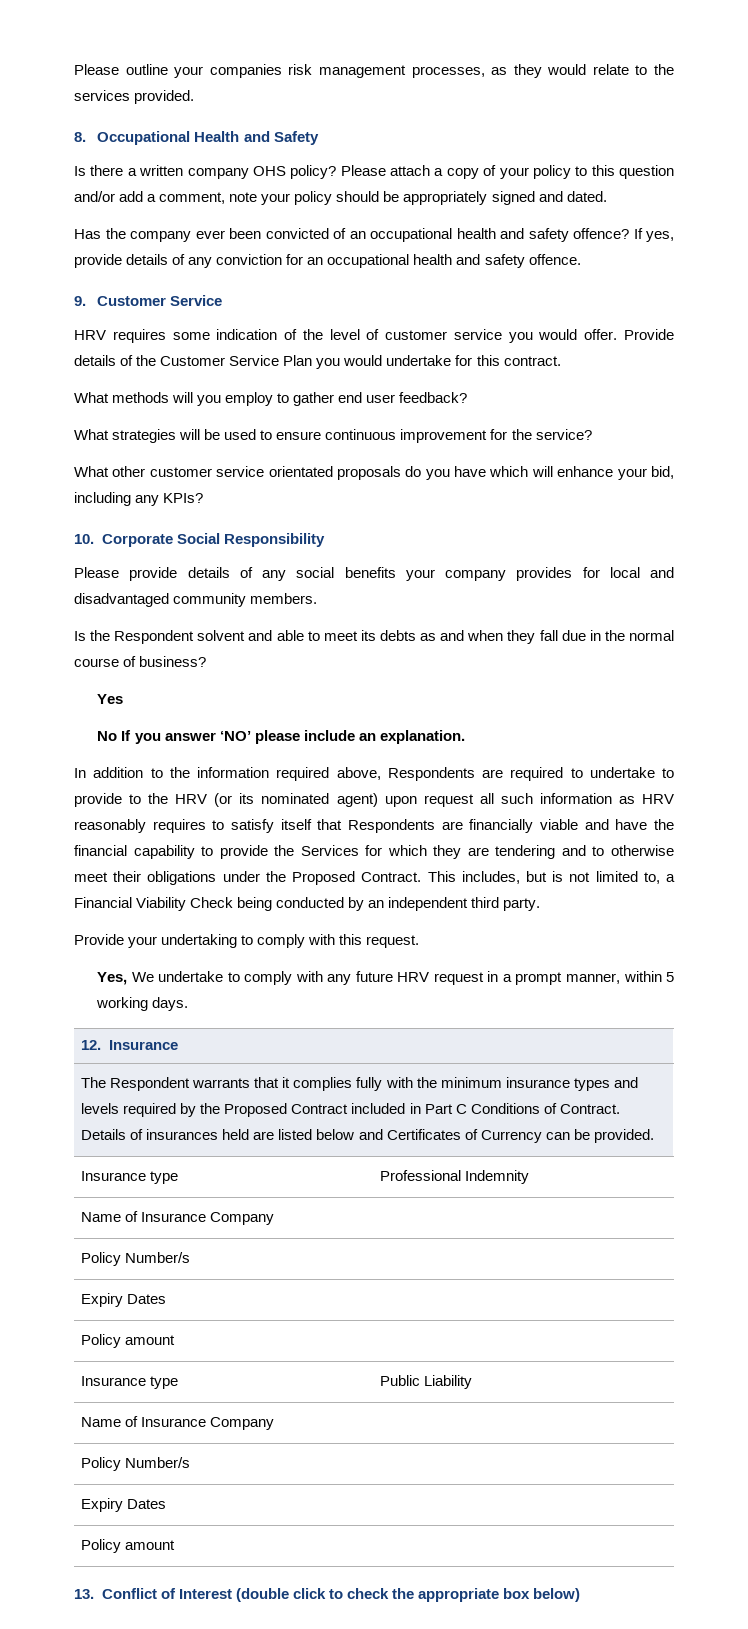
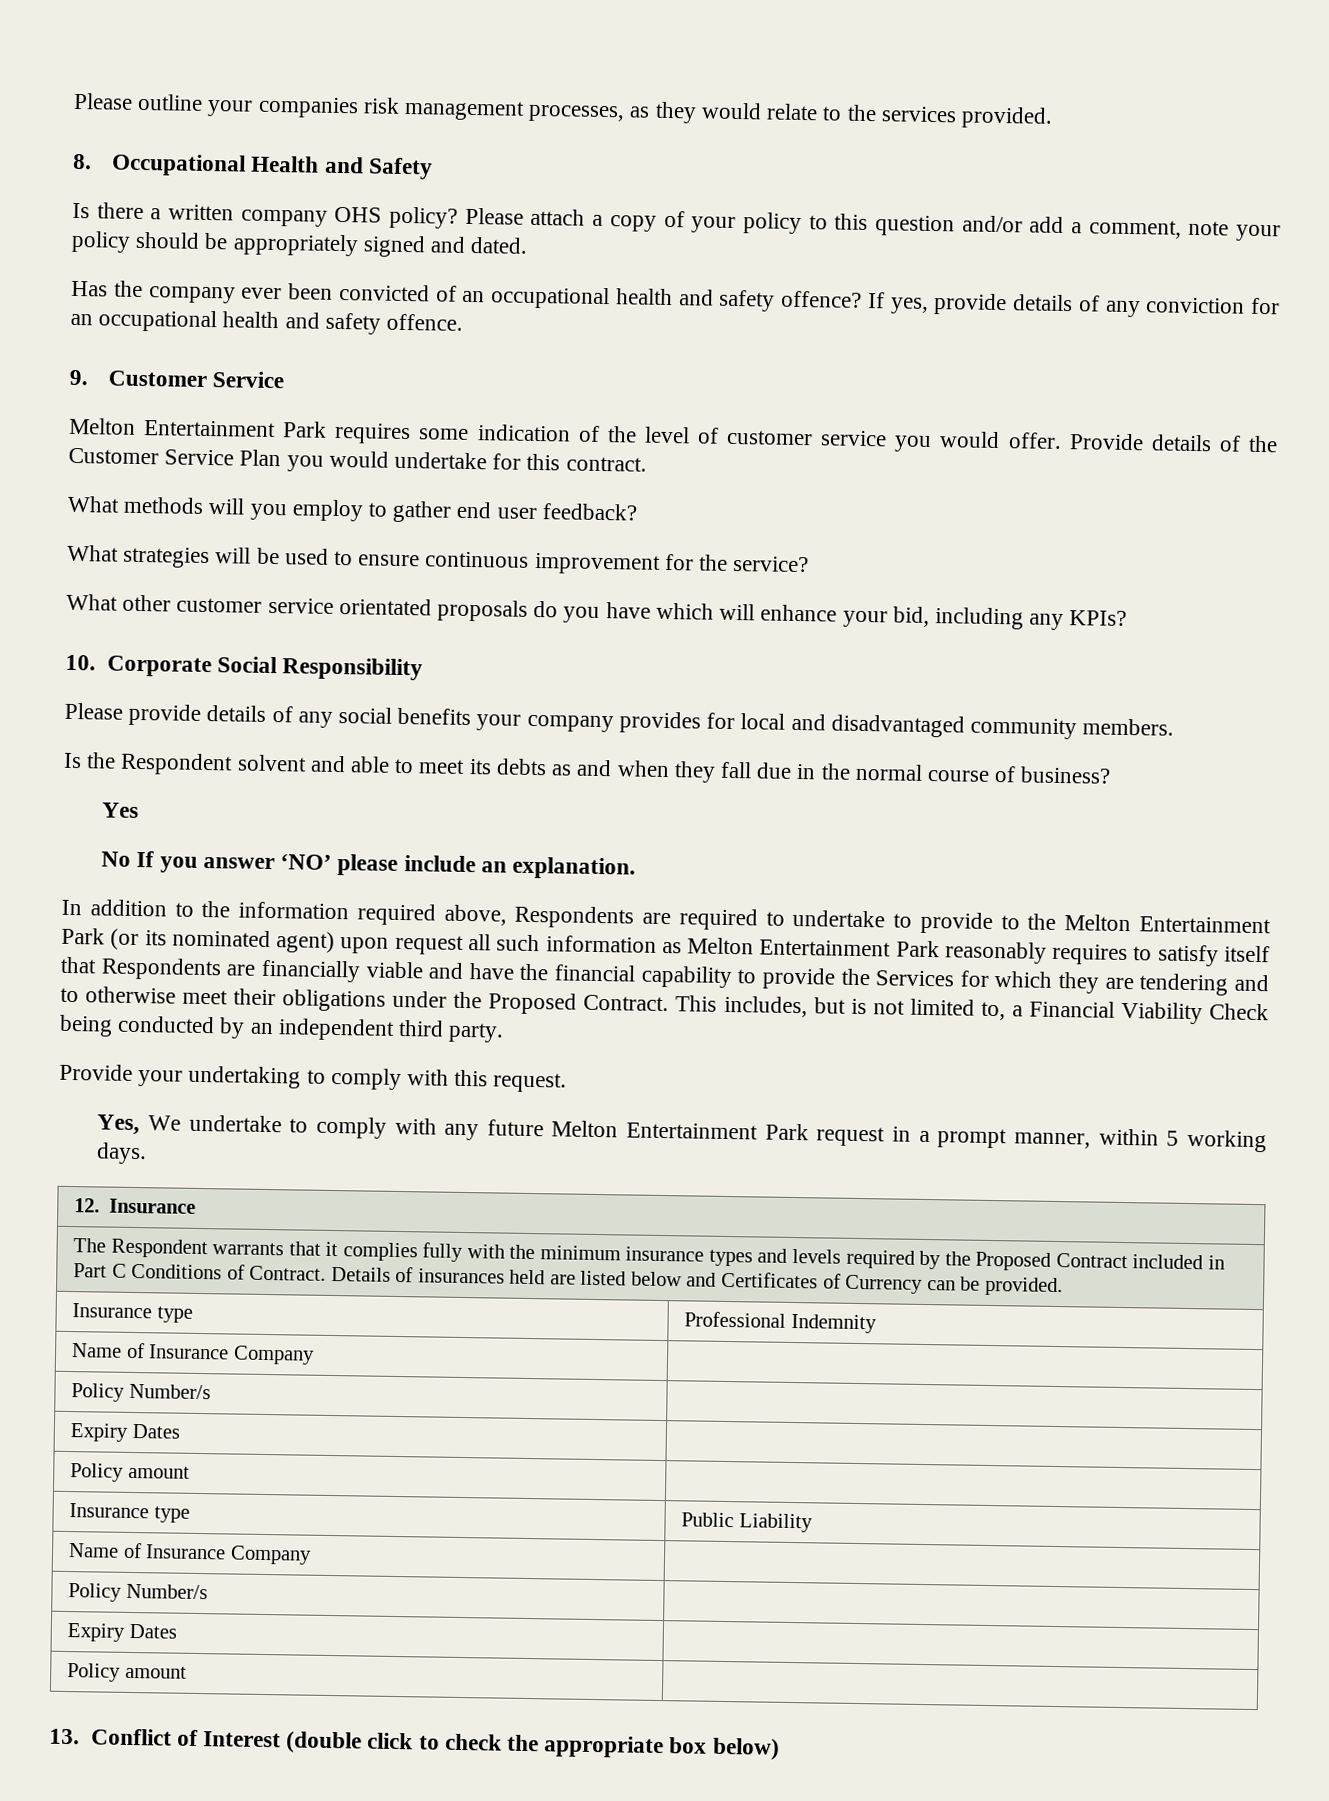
[74,330,106,340] HRV -> [69,417,328,438] Melton Entertainment Park
[175,794,208,804] HRV -> [1064,914,1271,934] [61,927,105,945] Melton Entertainment Park
[642,794,674,804] HRV -> [687,937,940,958] Melton Entertainment Park
[397,972,430,982] HRV -> [551,1120,809,1141] Melton Entertainment Park

